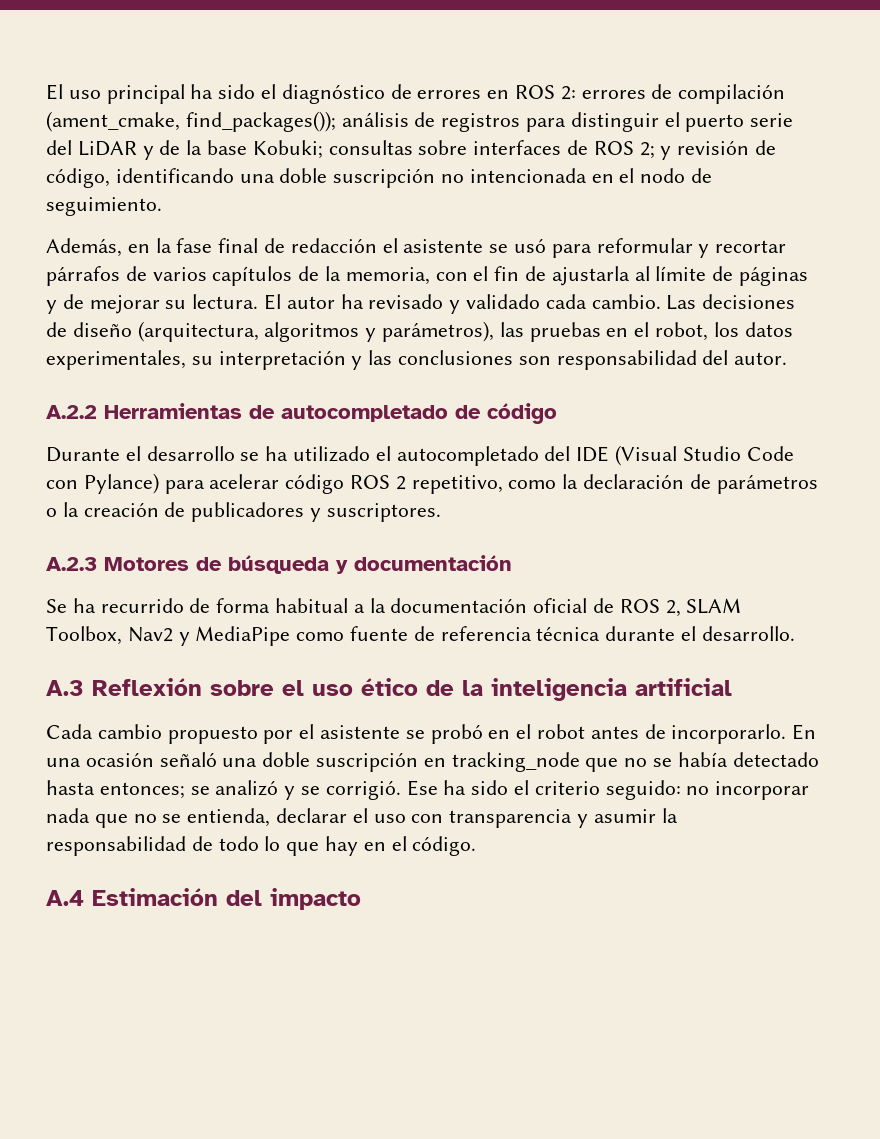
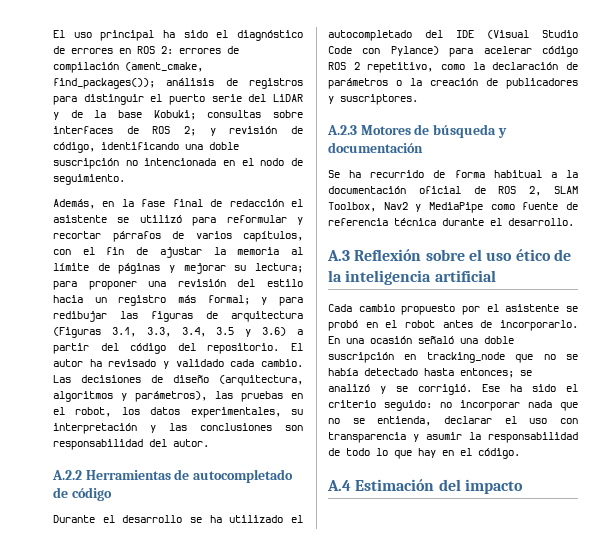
[514,238,547,253] usó -> [139,215,182,223] utilizó
[212,266,430,286] capítulos de la memoria, -> [243,231,303,242] capítulos,
[551,266,630,286] ajustarla -> [159,247,280,258] ajustar la memoria
[62,294,84,309] de -> (175, 269) none
[192,294,259,309] lectura. -> [254,263,303,273] [53,279,303,290] [53,295,303,306] [53,311,303,322] [53,327,303,338] [53,343,280,354] lectura; para proponer una revisión del estilo hacia un registro más formal; y para redibujar las figuras de arquitectura (Figuras 3.1, 3.3, 3.4, 3.5 y 3.6) a partir del código del repositorio.

